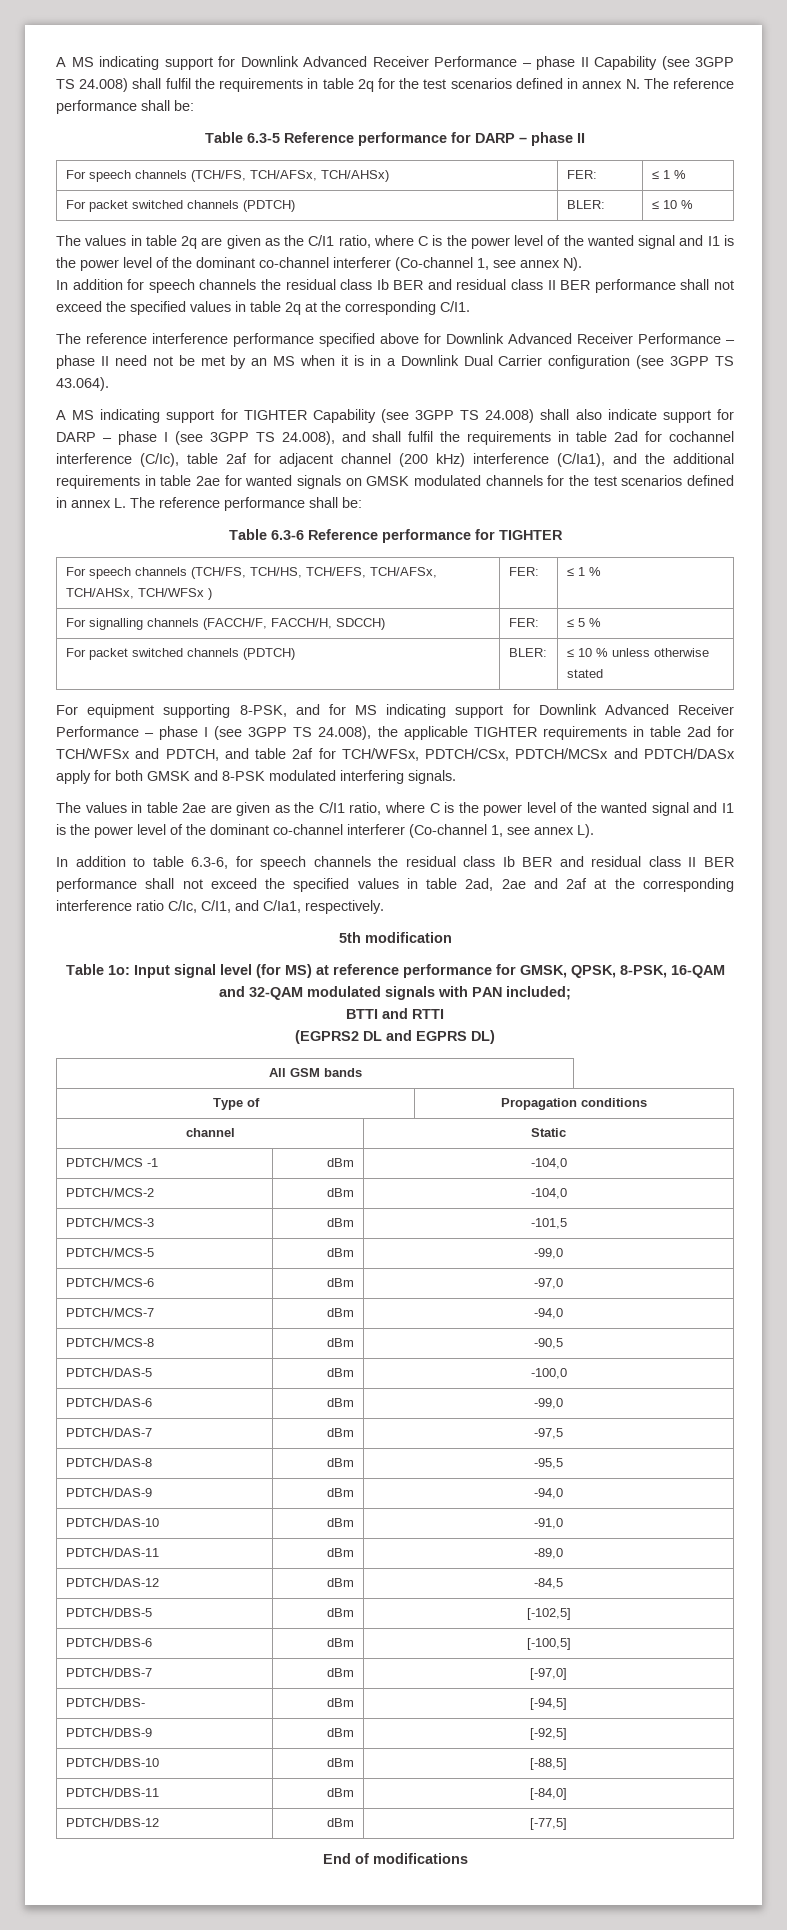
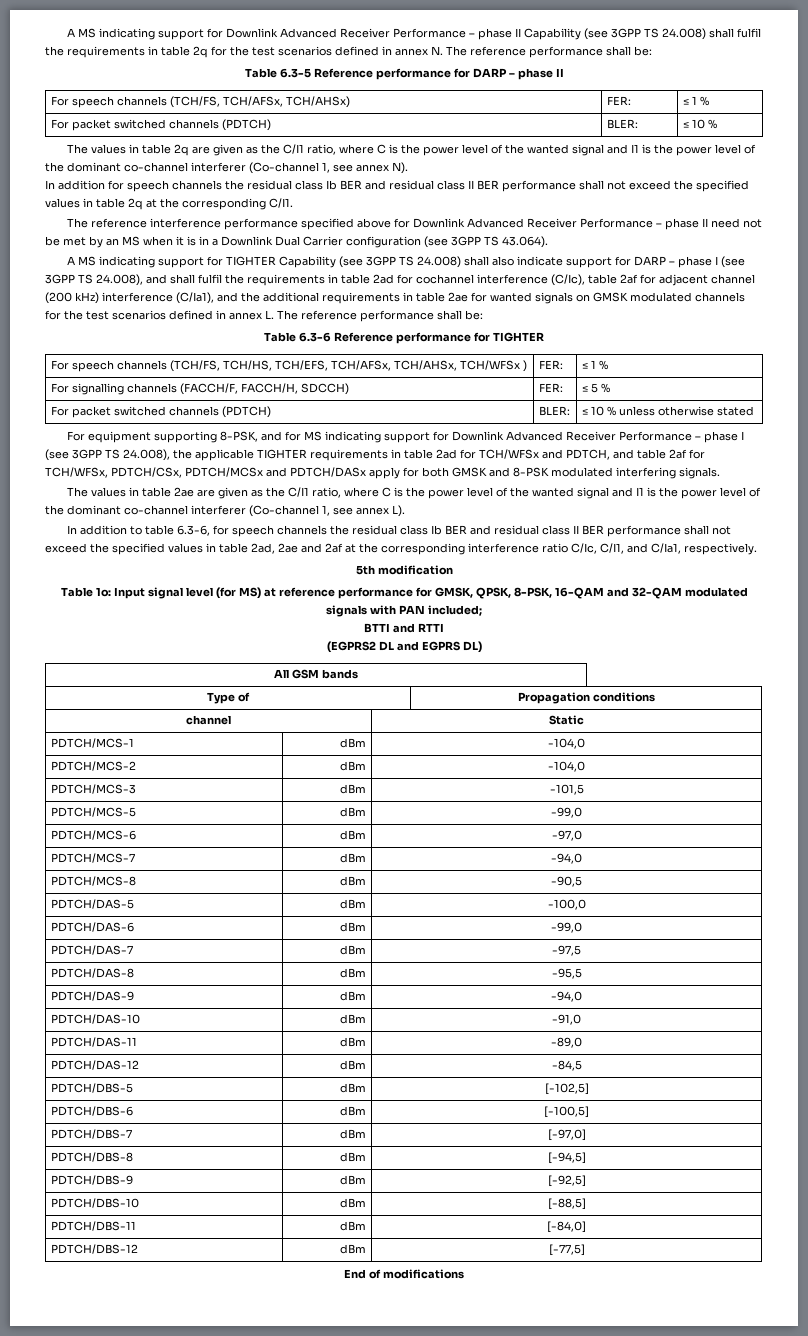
[65,1158,158,1167] PDTCH/MCS -1 -> [50,738,134,748] PDTCH/MCS-1
[65,1698,145,1707] PDTCH/DBS- -> [50,1152,133,1162] PDTCH/DBS-8

